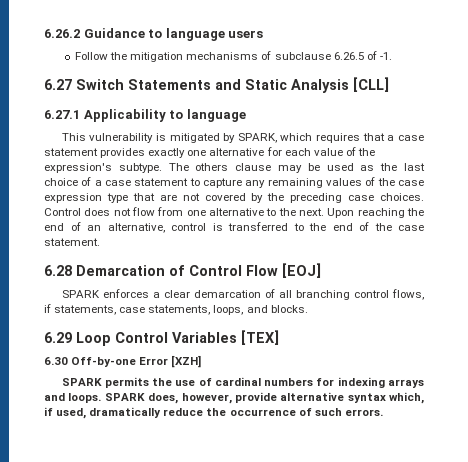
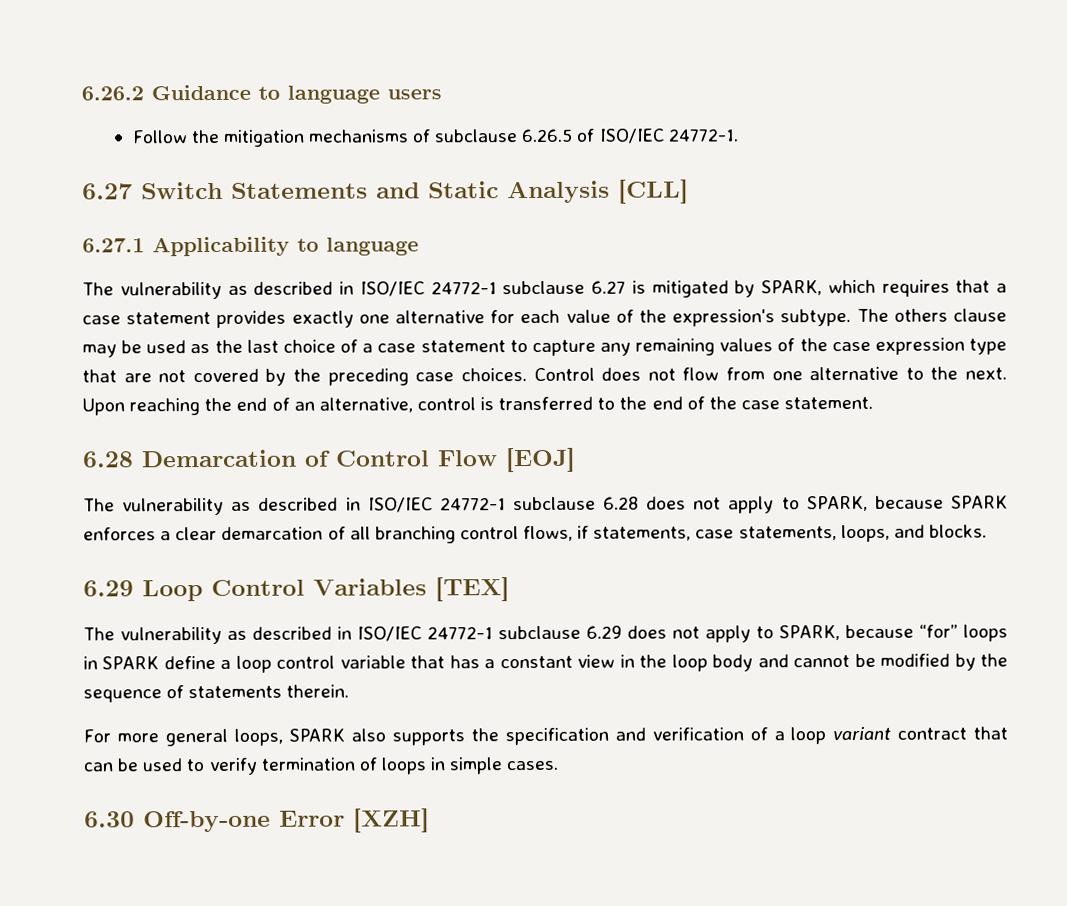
[379,52,392,60] -1. -> [598,128,739,144] ISO/IEC 24772-1.
[61,133,154,143] This vulnerability -> [82,280,627,300] The vulnerability as described in ISO/IEC 24772-1 subclause 6.27
(321, 270) none -> [83,495,944,516] The vulnerability as described in ISO/IEC 24772-1 subclause 6.28 does not apply to SPARK, because
[44,355,202,368] [61,377,424,388] [44,392,424,404] [44,407,383,419] 6.30 Off-by-one Error [XZH] // SPARK permits the use of cardinal numbers for indexing arrays and loops. SPARK does, however, provide alternative syntax which, if used, dramatically reduce the occurrence of such errors. -> [83,624,1008,645] [83,653,1008,673] [83,684,350,703] [83,726,1008,747] [83,757,559,776] [84,808,430,833] The vulnerability as described in ISO/IEC 24772-1 subclause 6.29 does not apply to SPARK, because “for” loops in SPARK define a loop control variable that has a constant view in the loop body and cannot be modified by the sequence of statements therein. // For more general loops, SPARK also supports the specification and verification of a loop variant contract that can be used to verify termination of loops in simple cases. // 6.30 Off-by-one Error [XZH]

